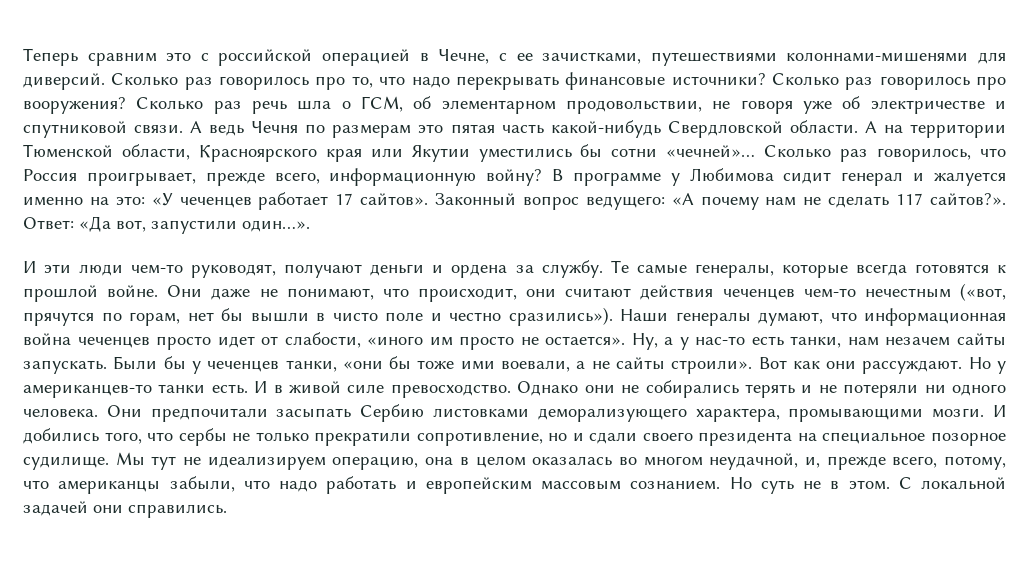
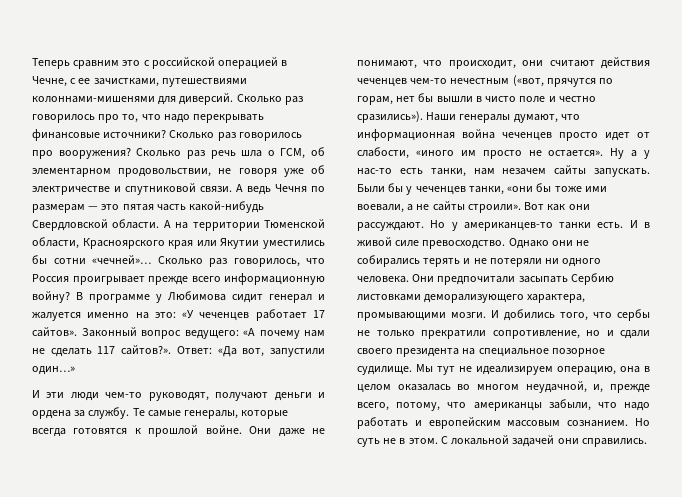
(412, 131) none -> [88,206,99,210] —
[86,172,320,186] проигрывает, прежде всего, -> [72,276,221,285] проигрывает прежде всего
[242,220,310,232] один…». -> [32,366,75,375] один…»
[631,333,658,350] Ну, -> [610,148,625,159] Ну

